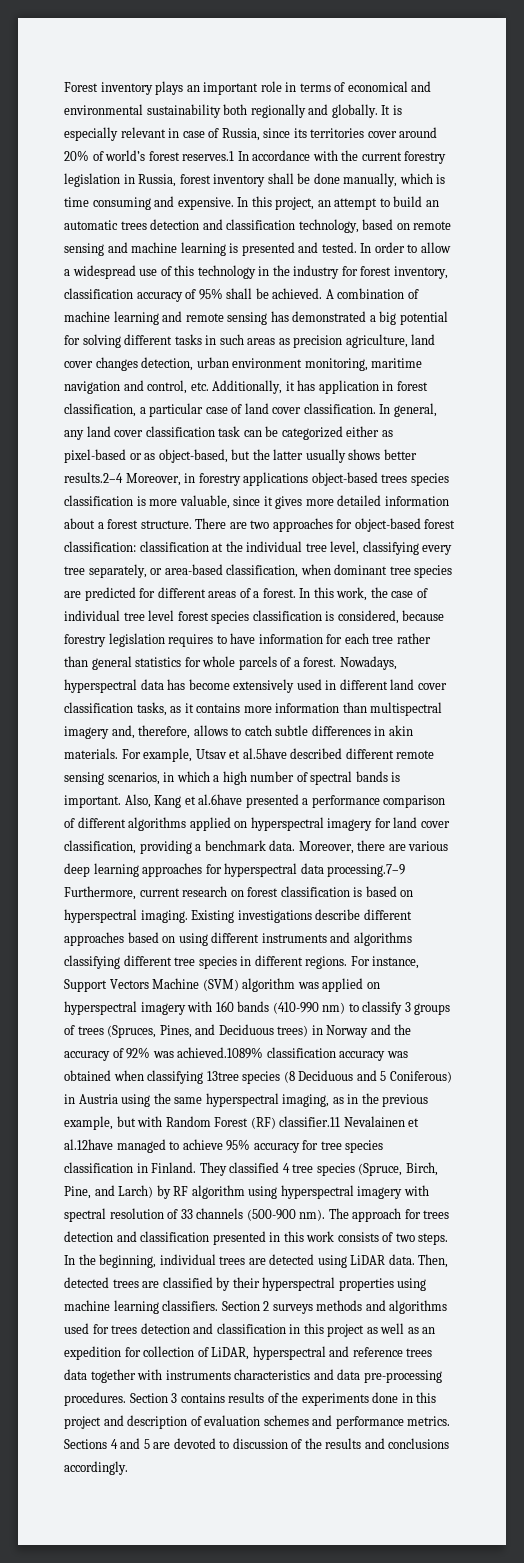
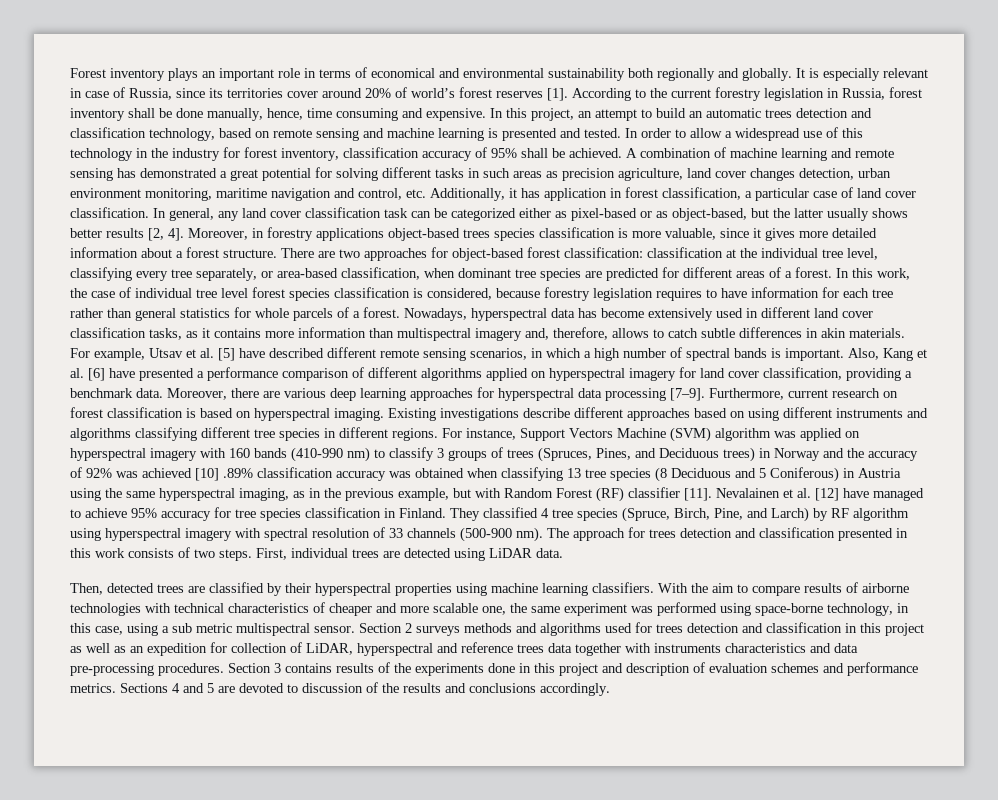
[182,150,338,161] reserves.1 In accordance with -> [496,88,646,101] reserves [1]. According to
[399,173,446,184] which is -> [267,108,303,120] hence,
[379,311,397,325] big -> [230,169,258,181] great
[64,472,123,483] results.2–4 -> [106,228,184,241] results [2, 4].
[242,748,287,759] al.5have -> [200,348,265,361] al. [5] have
[198,794,243,805] al.6have -> [70,368,135,381] al. [6] have
[327,864,406,877] processing.7–9 -> [605,388,705,401] processing [7–9].
[177,1047,264,1059] achieved.1089% -> [142,468,253,481] achieved [10] .89%
[206,1071,239,1081] 13tree -> [567,468,606,478] 13 tree
[279,1116,420,1127] [64,1139,113,1150] classifier.11 Nevalainen et al.12have -> [628,487,869,501] classifier [11]. Nevalainen et al. [12] have
[64,1254,157,1268] In the beginning, -> [256,548,287,560] First,
(415, 1259) none -> (563, 553) //
(219, 1305) none -> [658,582,909,596] [70,602,909,616] [70,623,355,636] With the aim to compare results of airborne technologies with technical characteristics of cheaper and more scalable one, the same experiment was performed using space-borne technology, in this case, using a sub metric multispectral sensor.

